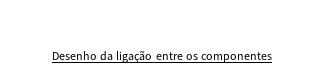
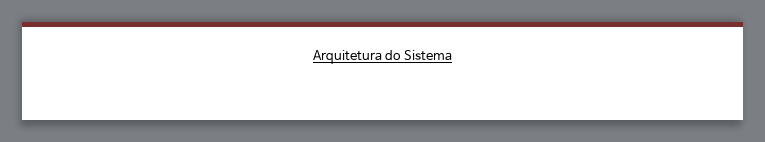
[51,50,273,63] Desenho da ligação entre os componentes -> [312,50,453,64] Arquitetura do Sistema

